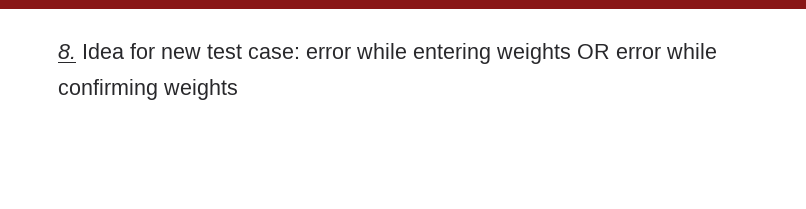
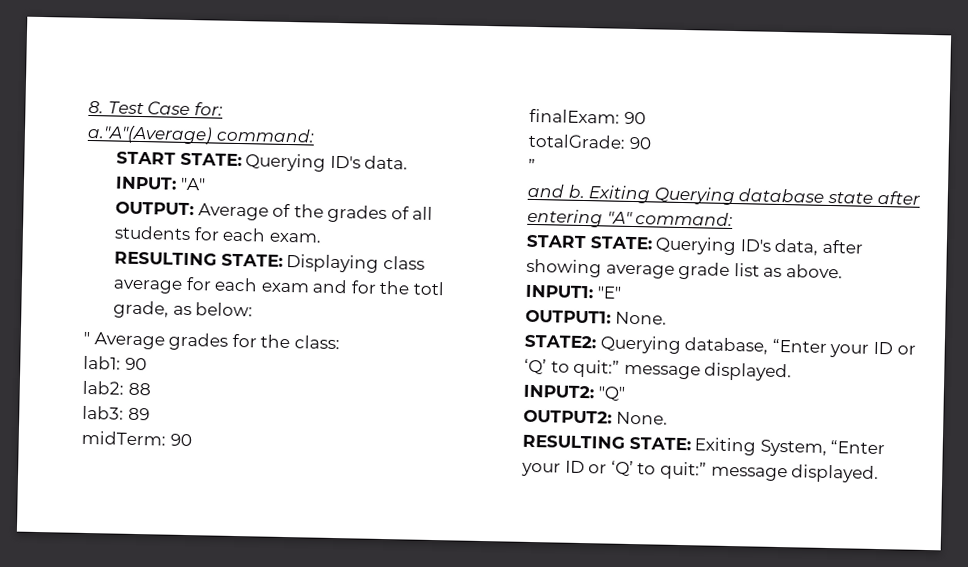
[82,43,717,64] [58,79,238,100] Idea for new test case: error while entering weights OR error while confirming weights -> [107,101,223,116] [87,124,315,145] [115,151,409,172] [114,176,206,191] [114,201,434,224] [113,225,321,243] [113,251,425,273] [112,276,446,296] [112,300,254,319] [83,331,340,351] [83,355,147,371] [82,380,151,396] [82,405,150,421] [81,430,192,447] [529,108,646,125] [528,133,651,150] [528,158,536,173] [527,183,921,206] [527,208,734,228] [526,234,863,256] [526,258,843,280] [525,284,621,299] [525,309,667,325] [524,334,916,358] [524,358,793,382] [523,384,625,402] [523,409,668,425] [522,434,886,457] [521,460,880,484] Test Case for: // a."A"(Average) command: // START STATE: Querying ID's data. // INPUT: "A" // OUTPUT: Average of the grades of all students for each exam. // RESULTING STATE: Displaying class average for each exam and for the totl grade, as below: // " Average grades for the class: // lab1: 90 // lab2: 88 // lab3: 89 // midTerm: 90 // finalExam: 90 // totalGrade: 90 // ” // and b. Exiting Querying database state after entering "A" command: // START STATE: Querying ID's data, after showing average grade list as above. // INPUT1: "E" // OUTPUT1: None. // STATE2: Querying database, “Enter your ID or ‘Q’ to quit:” message displayed. // INPUT2: "Q" // OUTPUT2: None. // RESULTING STATE: Exiting System, “Enter your ID or ‘Q’ to quit:” message displayed.

